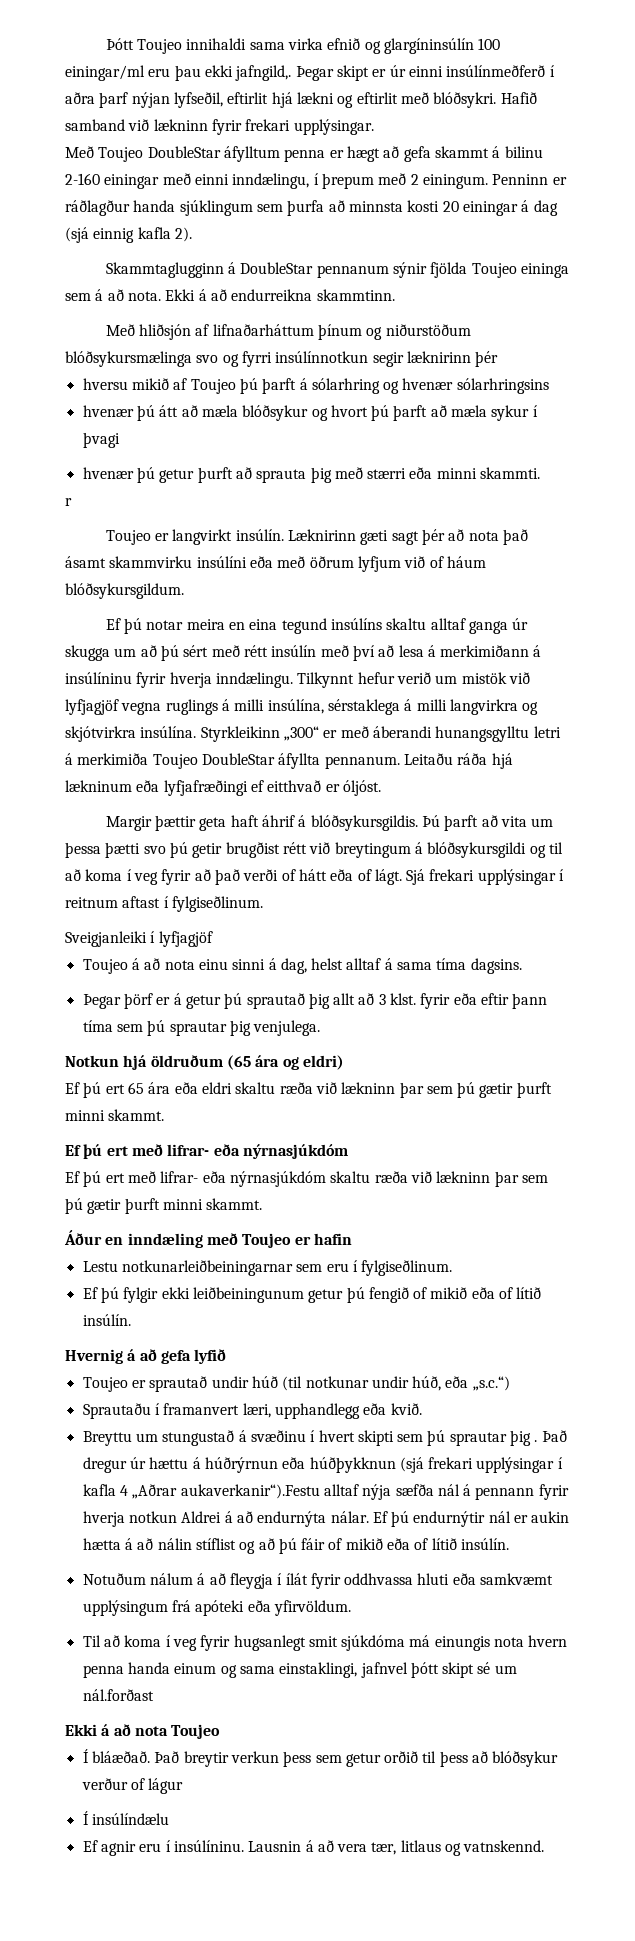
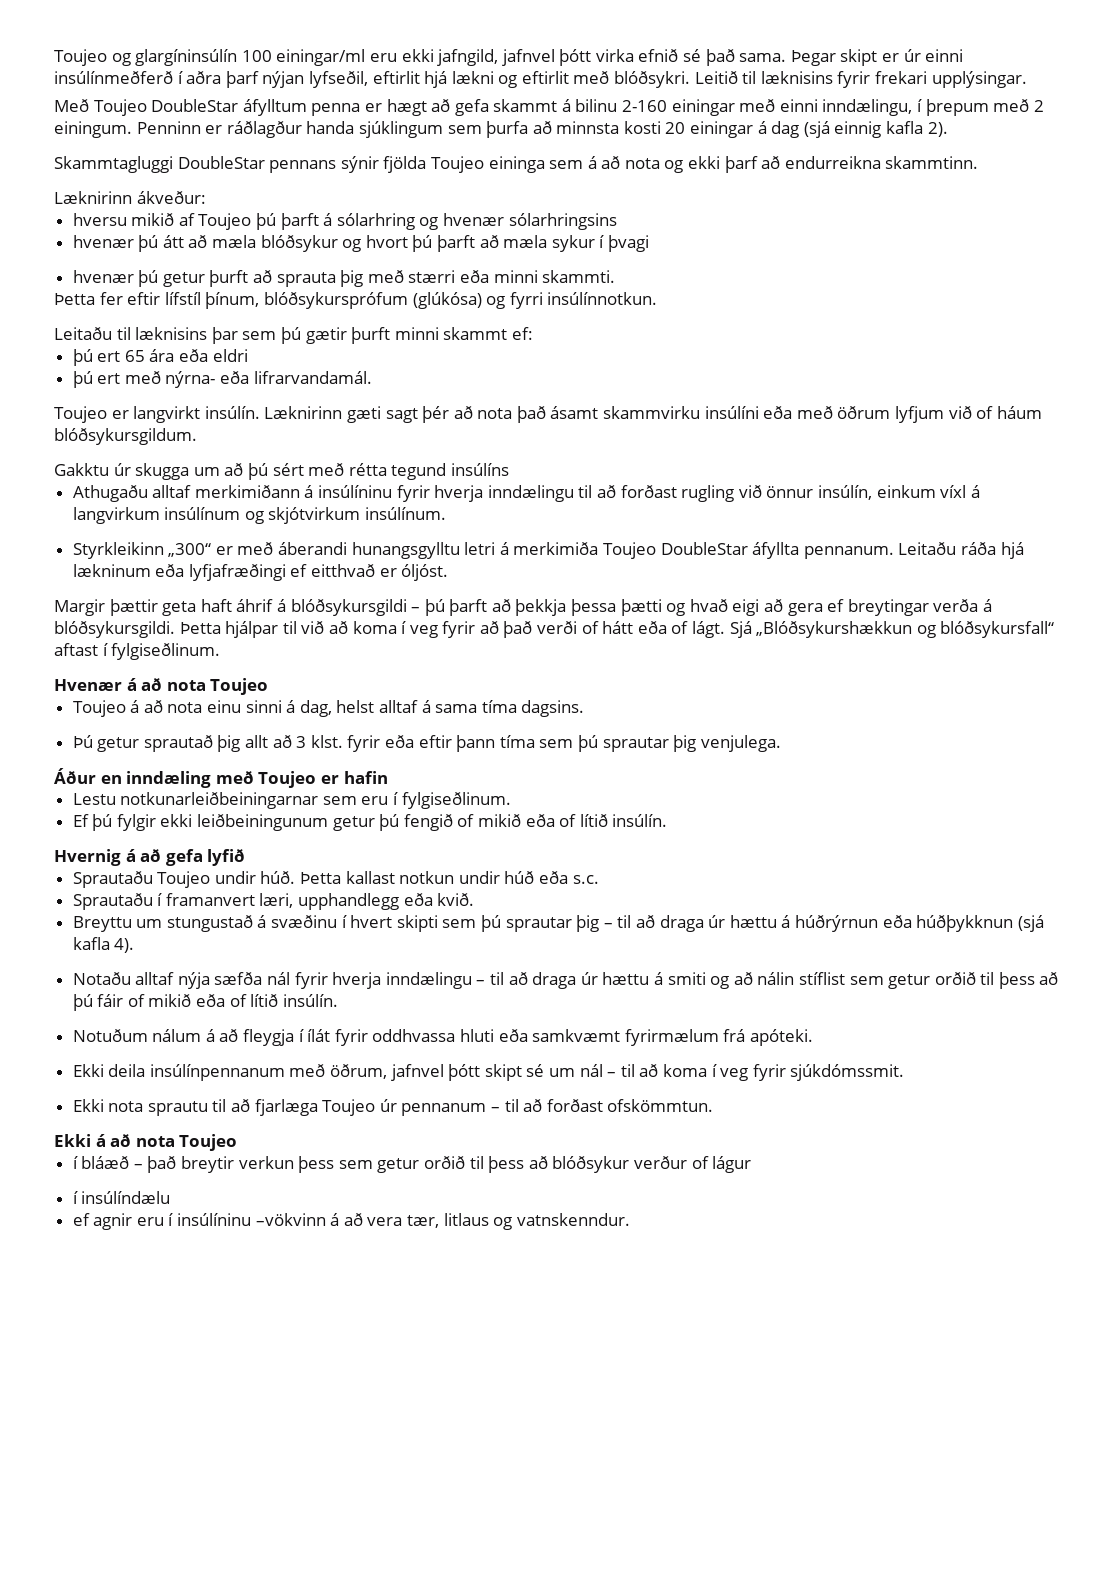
[105,38,361,54] Þótt Toujeo innihaldi sama virka efnið -> [54,49,107,66] Toujeo
[174,65,292,81] þau ekki jafngild,. -> [401,49,787,66] ekki jafngild, jafnvel þótt virka efnið sé það sama.
[500,92,537,104] [65,119,208,131] Hafið samband við lækninn -> [694,71,833,84] Leitið til læknisins
[105,262,389,278] Skammtaglugginn á DoubleStar pennanum -> [54,156,337,173] Skammtagluggi DoubleStar pennans
[127,289,207,301] nota. Ekki á -> [624,156,758,173] nota og ekki þarf
[105,324,471,340] [65,351,499,367] Með hliðsjón af lifnaðarháttum þínum og niðurstöðum blóðsykursmælinga svo og fyrri insúlínnotkun segir læknirinn þér -> [54,191,206,204] Læknirinn ákveður:
[65,498,72,506] r -> [54,292,658,309] [54,327,533,344] [72,349,248,366] [72,371,372,388] Þetta fer eftir lífstíl þínum, blóðsykursprófum (glúkósa) og fyrri insúlínnotkun. // Leitaðu til læknisins þar sem þú gætir þurft minni skammt ef: // þú ert 65 ára eða eldri // þú ert með nýrna- eða lifrarvandamál.
[105,618,508,634] Ef þú notar meira en eina tegund insúlíns skaltu alltaf ganga -> [54,463,109,476] Gakktu
[243,645,436,661] rétt insúlín með því að lesa á -> [348,463,509,480] [72,485,192,502] rétta tegund insúlíns // Athugaðu alltaf
[215,672,530,688] [65,699,539,715] [65,726,197,742] inndælingu. Tilkynnt hefur verið um mistök við lyfjagjöf vegna ruglings á milli insúlína, sérstaklega á milli langvirkra og skjótvirkra insúlína. -> [487,485,980,502] [72,507,447,524] inndælingu til að forðast rugling við önnur insúlín, einkum víxl á langvirkum insúlínum og skjótvirkum insúlínum. //
[310,815,554,831] [65,842,563,858] blóðsykursgildis. Þú þarft að vita um þessa þætti svo þú getir brugðist rétt við breytingum á blóðsykursgildi og til -> [290,599,992,616] [54,621,325,638] blóðsykursgildi – þú þarft að þekkja þessa þætti og hvað eigi að gera ef breytingar verða á blóðsykursgildi. Þetta hjálpar til við
[429,869,565,885] [65,897,118,908] frekari upplýsingar í reitnum -> [756,621,1055,638] „Blóðsykurshækkun og blóðsykursfall“
[65,931,213,947] Sveigjanleiki í lyfjagjöf -> [54,678,269,695] Hvenær á að nota Toujeo
[82,993,243,1009] Þegar þörf er á getur þú -> [72,735,140,752] Þú getur
[65,1055,344,1070] [65,1082,552,1098] [65,1109,165,1121] [65,1144,348,1159] [65,1171,548,1187] [65,1198,263,1214] // Notkun hjá öldruðum (65 ára og eldri) // Ef þú ert 65 ára eða eldri skaltu ræða við lækninn þar sem þú gætir þurft minni skammt. // Ef þú ert með lifrar- eða nýrnasjúkdóm // Ef þú ert með lifrar- eða nýrnasjúkdóm skaltu ræða við lækninn þar sem þú gætir þurft minni skammt. -> (781, 743) none
[82,1376,510,1392] Toujeo er sprautað undir húð (til notkunar undir húð, eða „s.c.“) -> [72,871,599,888] Sprautaðu Toujeo undir húð. Þetta kallast notkun undir húð eða s.c.
[534,1430,567,1442] [82,1457,127,1473] . Það dregur -> [603,915,704,932] – til að draga
[428,1457,563,1473] [82,1484,569,1500] [82,1511,570,1527] [82,1538,256,1554] frekari upplýsingar í kafla 4 „Aðrar aukaverkanir“).Festu alltaf nýja sæfða nál á pennann fyrir hverja notkun Aldrei á að endurnýta nálar. Ef þú endurnýtir nál er aukin hætta á að nálin stíflist og -> [72,937,135,953] [72,972,1035,989] kafla 4). // Notaðu alltaf nýja sæfða nál fyrir hverja inndælingu – til að draga úr hættu á smiti og að nálin stíflist sem getur orðið til þess
[82,1600,351,1616] [82,1635,568,1651] [82,1662,517,1678] [82,1689,154,1701] upplýsingum frá apóteki eða yfirvöldum. // Til að koma í veg fyrir hugsanlegt smit sjúkdóma má einungis nota hvern penna handa einum og sama einstaklingi, jafnvel þótt skipt sé um nál.forðast -> [624,1029,813,1046] [72,1064,905,1081] [72,1099,714,1116] fyrirmælum frá apóteki. // Ekki deila insúlínpennanum með öðrum, jafnvel þótt skipt sé um nál – til að koma í veg fyrir sjúkdómssmit. // Ekki nota sprautu til að fjarlæga Toujeo úr pennanum – til að forðast ofskömmtun.
[82,1749,180,1763] Í bláæðað. Það -> [72,1156,177,1173] í bláæð – það
[82,1811,89,1825] Í -> [72,1191,78,1204] í
[82,1840,98,1852] Ef -> [72,1213,90,1226] ef
[173,1840,302,1852] insúlíninu. Lausnin -> [177,1213,326,1226] insúlíninu –vökvinn
[463,1840,545,1852] vatnskennd. -> [516,1213,630,1226] vatnskenndur.

